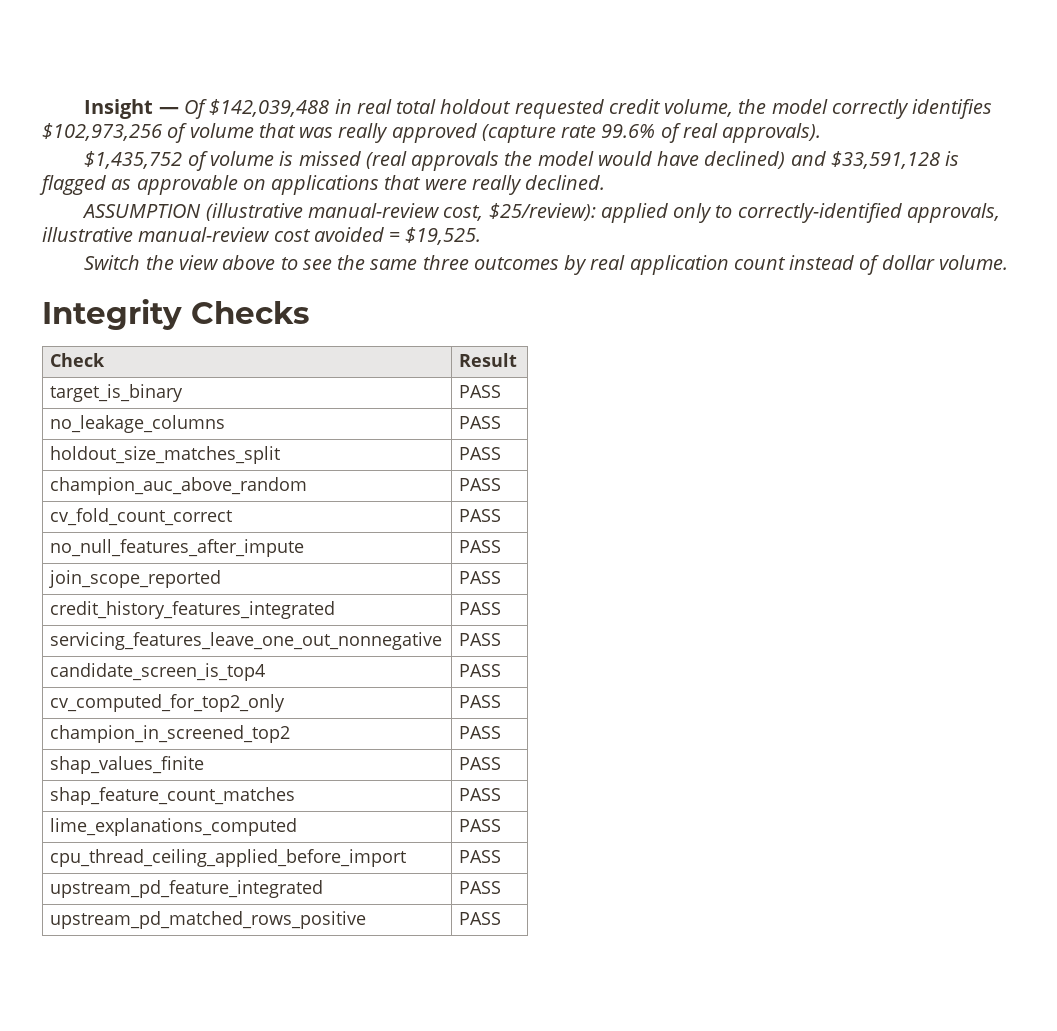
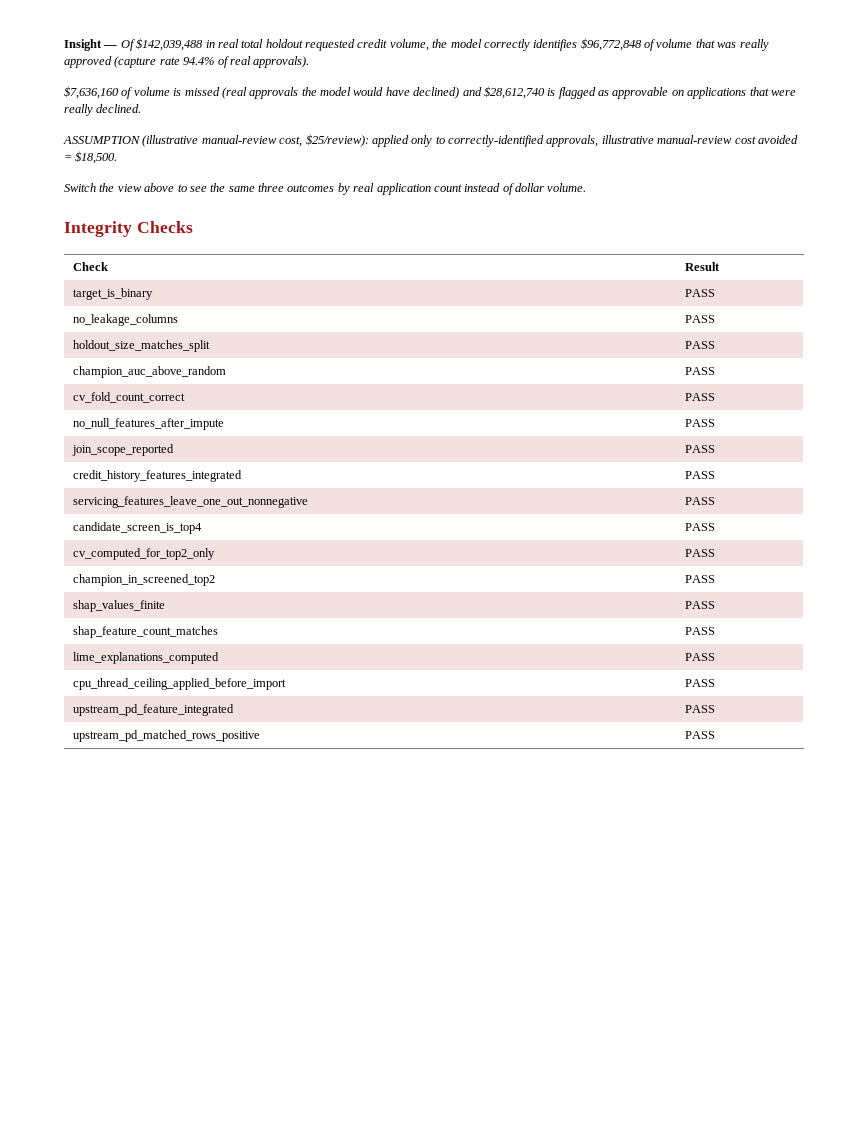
[42,123,162,141] $102,973,256 -> [580,38,642,51] $96,772,848
[601,124,656,138] 99.6% -> [183,57,215,65] 94.4%
[84,151,183,169] $1,435,752 -> [64,86,119,99] $7,636,160
[830,151,940,169] $33,591,128 -> [483,86,545,99] $28,612,740
[405,227,482,245] $19,525. -> [75,151,118,164] $18,500.

